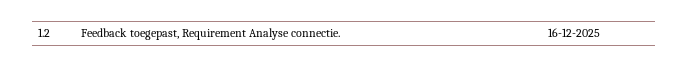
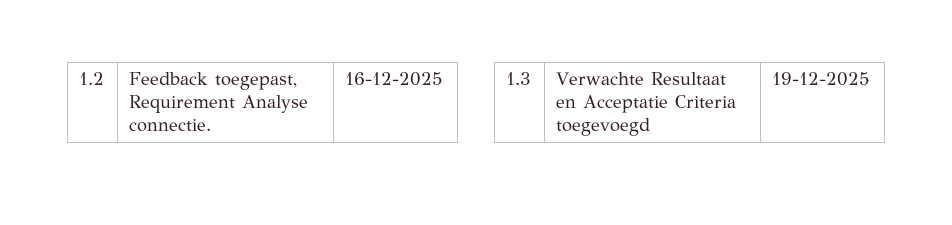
(601, 32) none -> [506,72,532,85] [556,72,727,85] [556,95,737,113] [556,118,651,136] [772,72,871,86] // 1.3 | Verwachte Resultaat en Acceptatie Criteria toegevoegd | 19-12-2025

